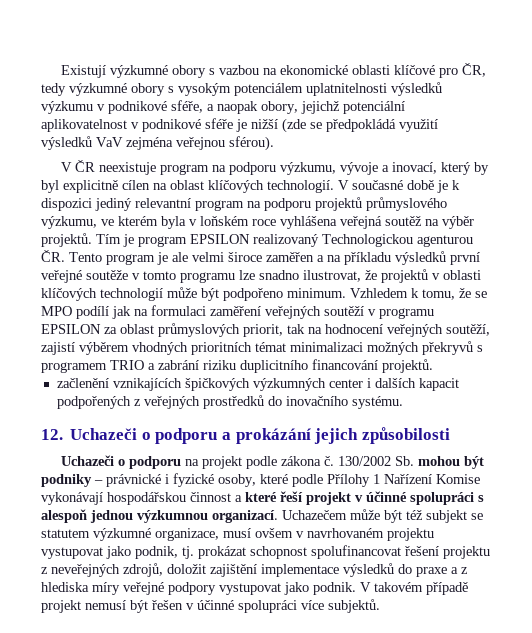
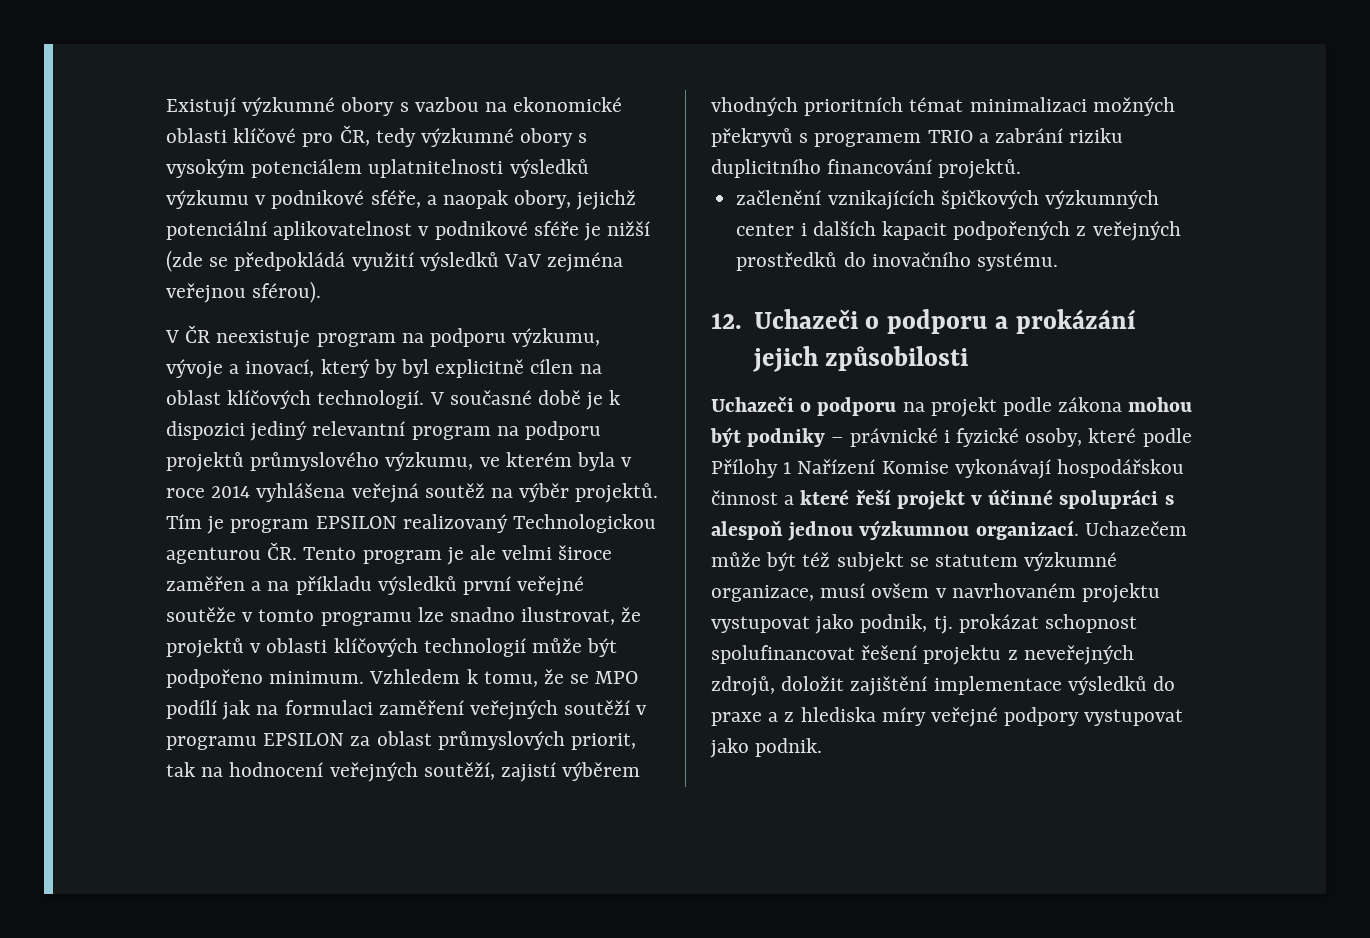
[200,216,276,226] loňském roce -> [166,486,251,498] roce 2014
[324,456,415,466] č. 130/2002 Sb. -> (1123, 404) none
[360,582,468,595] [41,599,380,613] V takovém případě projekt nemusí být řešen v účinné spolupráci více subjektů. -> (823, 747) none

